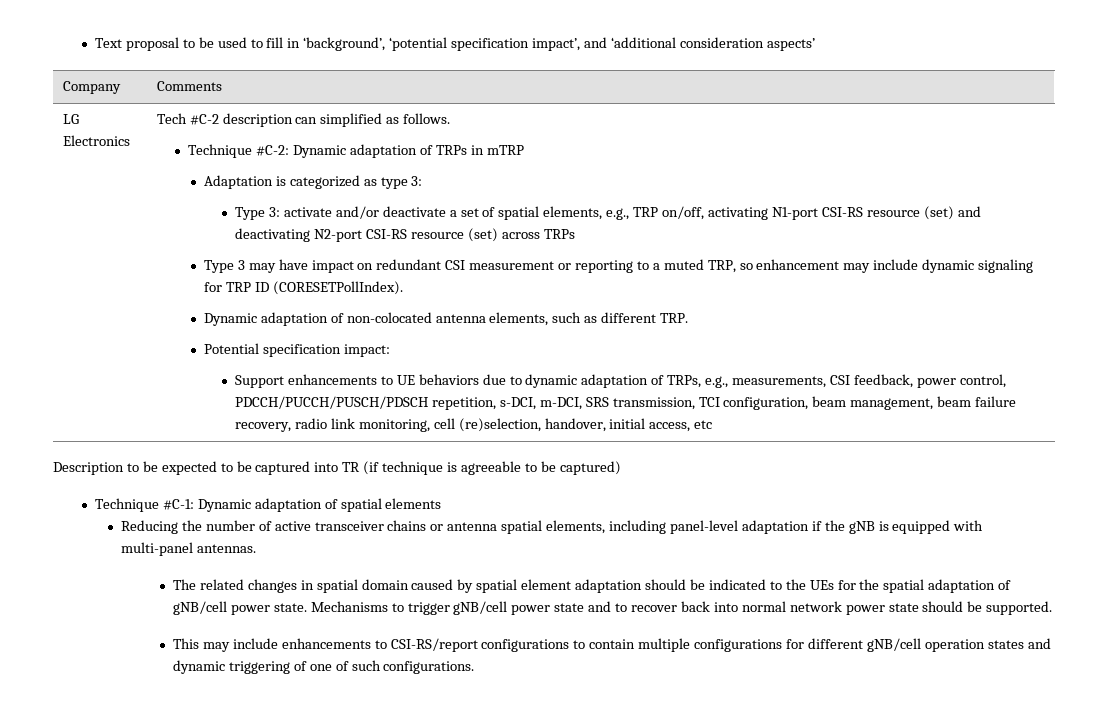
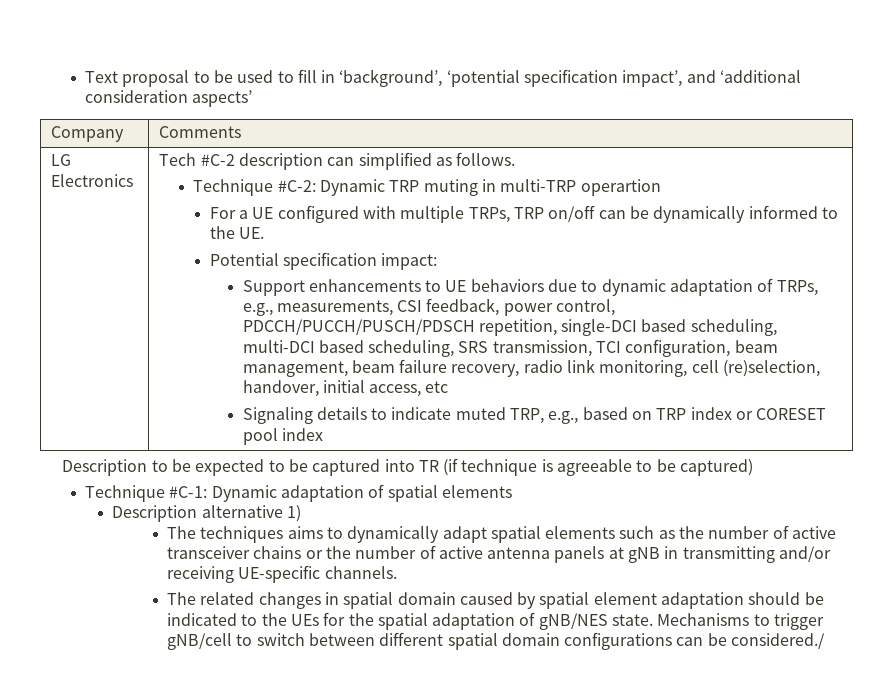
[349,144,524,158] [203,175,423,189] [235,206,981,220] [235,228,575,242] [203,259,1034,273] [203,281,403,295] [203,312,689,326] adaptation of TRPs in mTRP // Adaptation is categorized as type 3: // Type 3: activate and/or deactivate a set of spatial elements, e.g., TRP on/off, activating N1-port CSI-RS resource (set) and deactivating N2-port CSI-RS resource (set) across TRPs // Type 3 may have impact on redundant CSI measurement or reporting to a muted TRP, so enhancement may include dynamic signaling for TRP ID (CORESETPollIndex). // Dynamic adaptation of non-colocated antenna elements, such as different TRP. -> [389,179,661,196] [209,205,838,223] [209,226,265,239] TRP muting in multi-TRP operartion // For a UE configured with multiple TRPs, TRP on/off can be dynamically informed to the UE.
[499,397,582,410] s-DCI, m-DCI, -> [561,319,777,336] [242,340,455,357] single-DCI based scheduling, multi-DCI based scheduling,
(713, 424) none -> [242,407,827,424] [242,428,323,445] // Signaling details to indicate muted TRP, e.g., based on TRP index or CORESET pool index
[120,520,178,534] Reducing -> [112,505,301,522] [166,526,675,543] Description alternative 1) // The techniques aims to dynamically adapt spatial elements such as
[447,520,984,534] [120,542,256,556] antenna spatial elements, including panel-level adaptation if the gNB is equipped with multi-panel antennas. -> [325,545,832,563] [166,565,397,583] the number of active antenna panels at gNB in transmitting and/or receiving UE-specific channels.
[172,601,270,615] gNB/cell power -> [538,613,608,630] gNB/NES
[511,601,1053,615] [172,638,1051,652] [172,660,475,674] power state and to recover back into normal network power state should be supported. // This may include enhancements to CSI-RS/report configurations to contain multiple configurations for different gNB/cell operation states and dynamic triggering of one of such configurations. -> [236,632,826,650] to switch between different spatial domain configurations can be considered./

